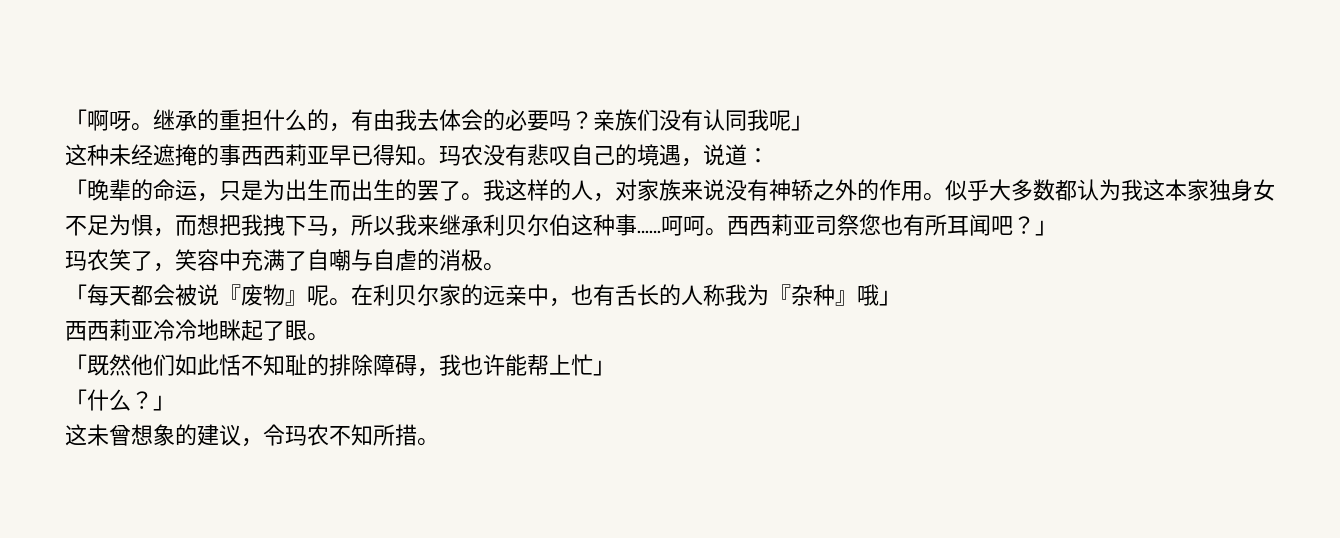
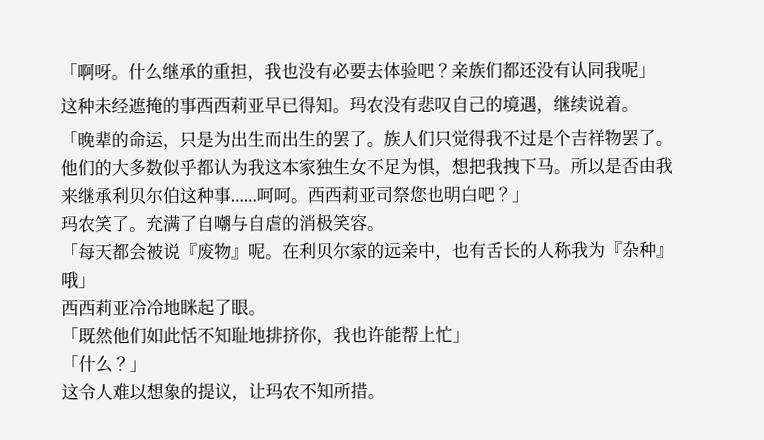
(153, 127) none -> [128,62,163,81] 什么
[263,109,571,132] 什么的，有由我去体会的必要吗 -> [247,61,435,82] ，我也没有必要去体验吧
(659, 120) none -> [502,61,538,79] 都还
[703,144,769,166] 说道： -> [553,95,639,114] 继续说着。
[483,179,1055,202] 我这样的人，对家族来说没有神轿之外的作用。似乎大多数 -> [383,128,673,148] [60,158,197,177] 族人们只觉得我不过是个吉祥物罢了。他们的大多数似乎
[1231,179,1253,201] 身 -> [332,158,350,175] 生
[175,215,197,236] 而 -> (452, 173) none
[329,214,395,237] ，所以 -> [553,156,656,176] 。所以是否由
[903,214,991,236] 有所耳闻 -> [443,185,478,204] 明白
[153,249,241,272] ，笑容中 -> [129,226,147,233] 。
(483, 260) none -> [332,214,368,232] 笑容
[307,354,417,376] 的排除障碍 -> [248,326,318,344] 地排挤你
[87,424,285,447] 未曾想象的建议，令 -> [78,382,266,402] 令人难以想象的提议，让

